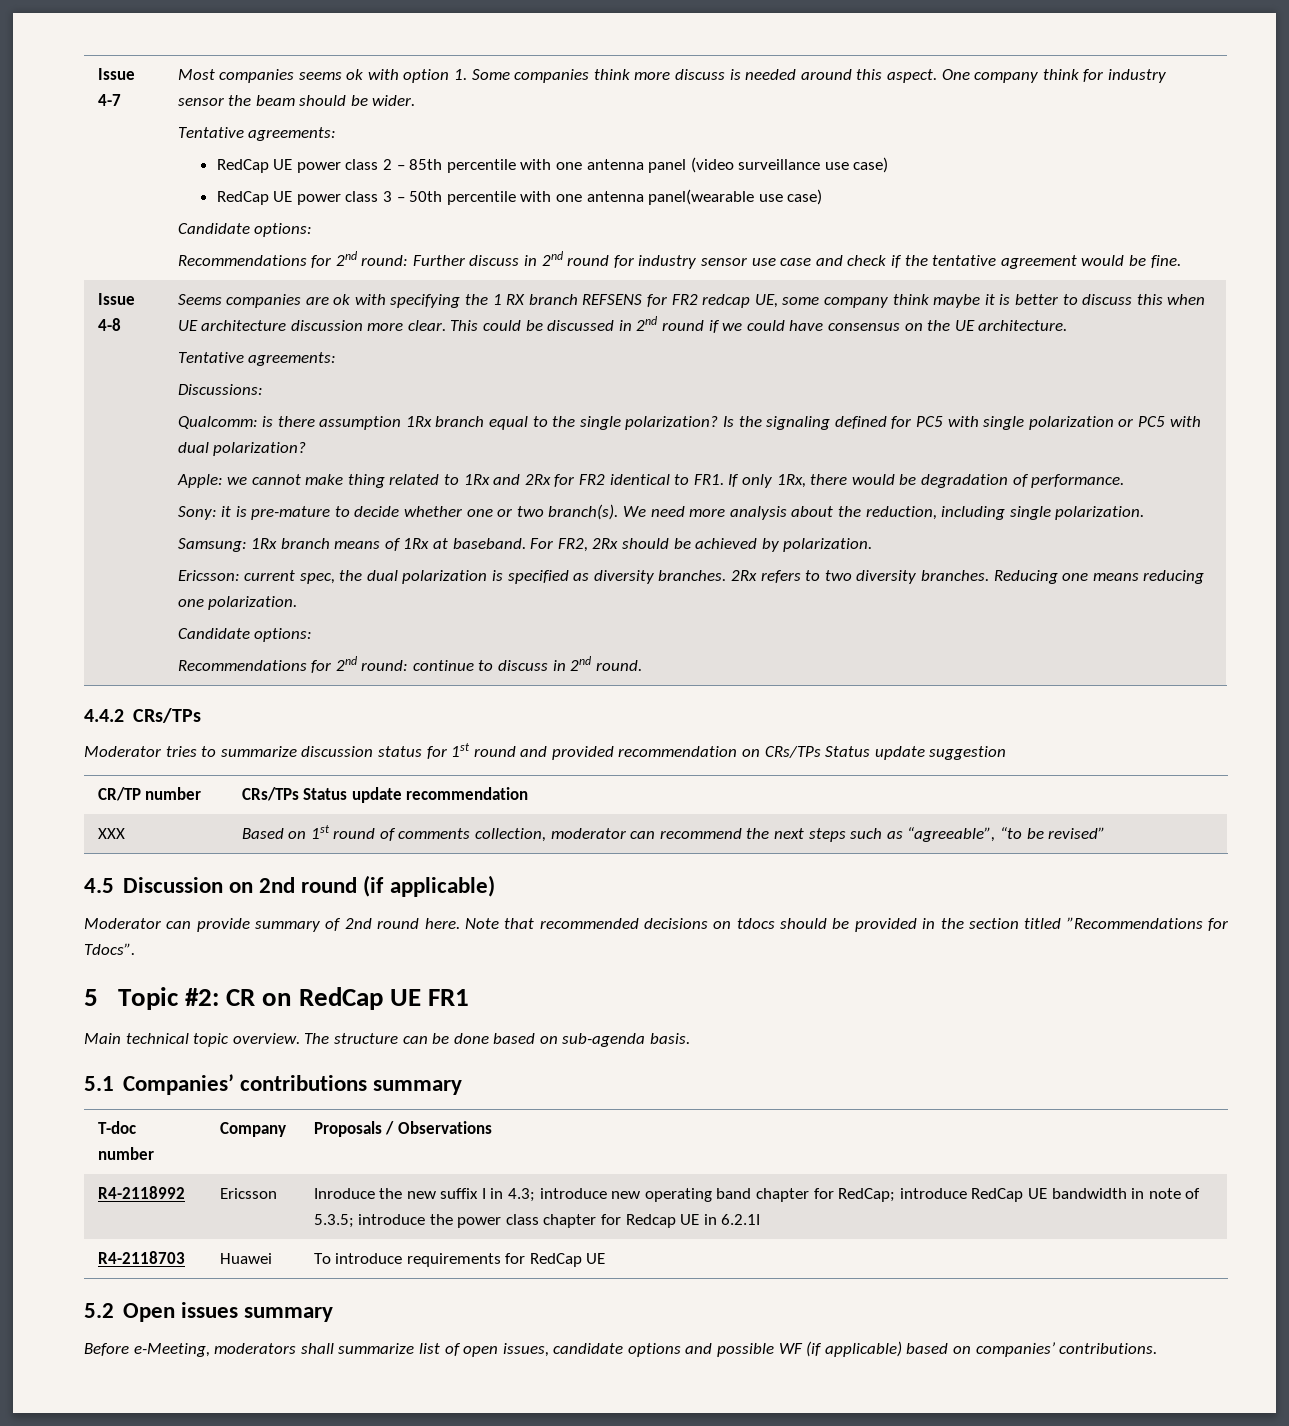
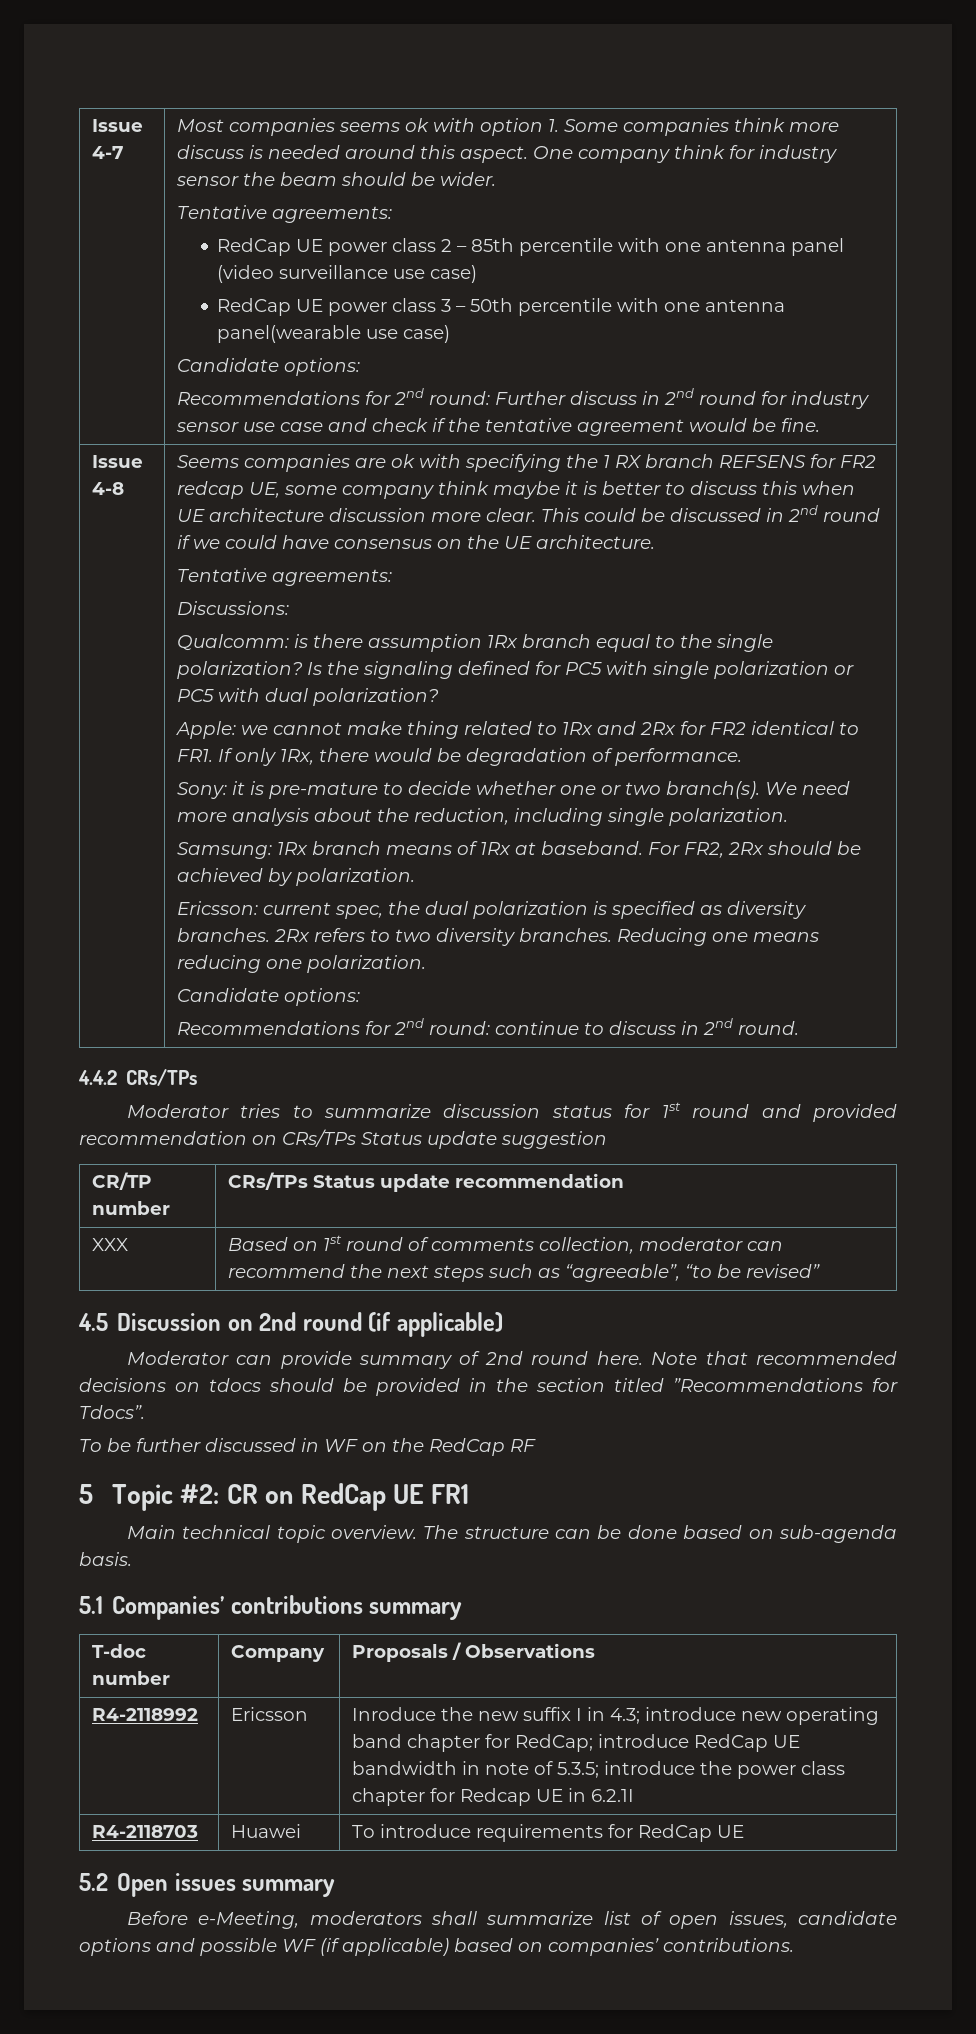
(135, 949) none -> [79,1438,536,1456] // To be further discussed in WF on the RedCap RF

